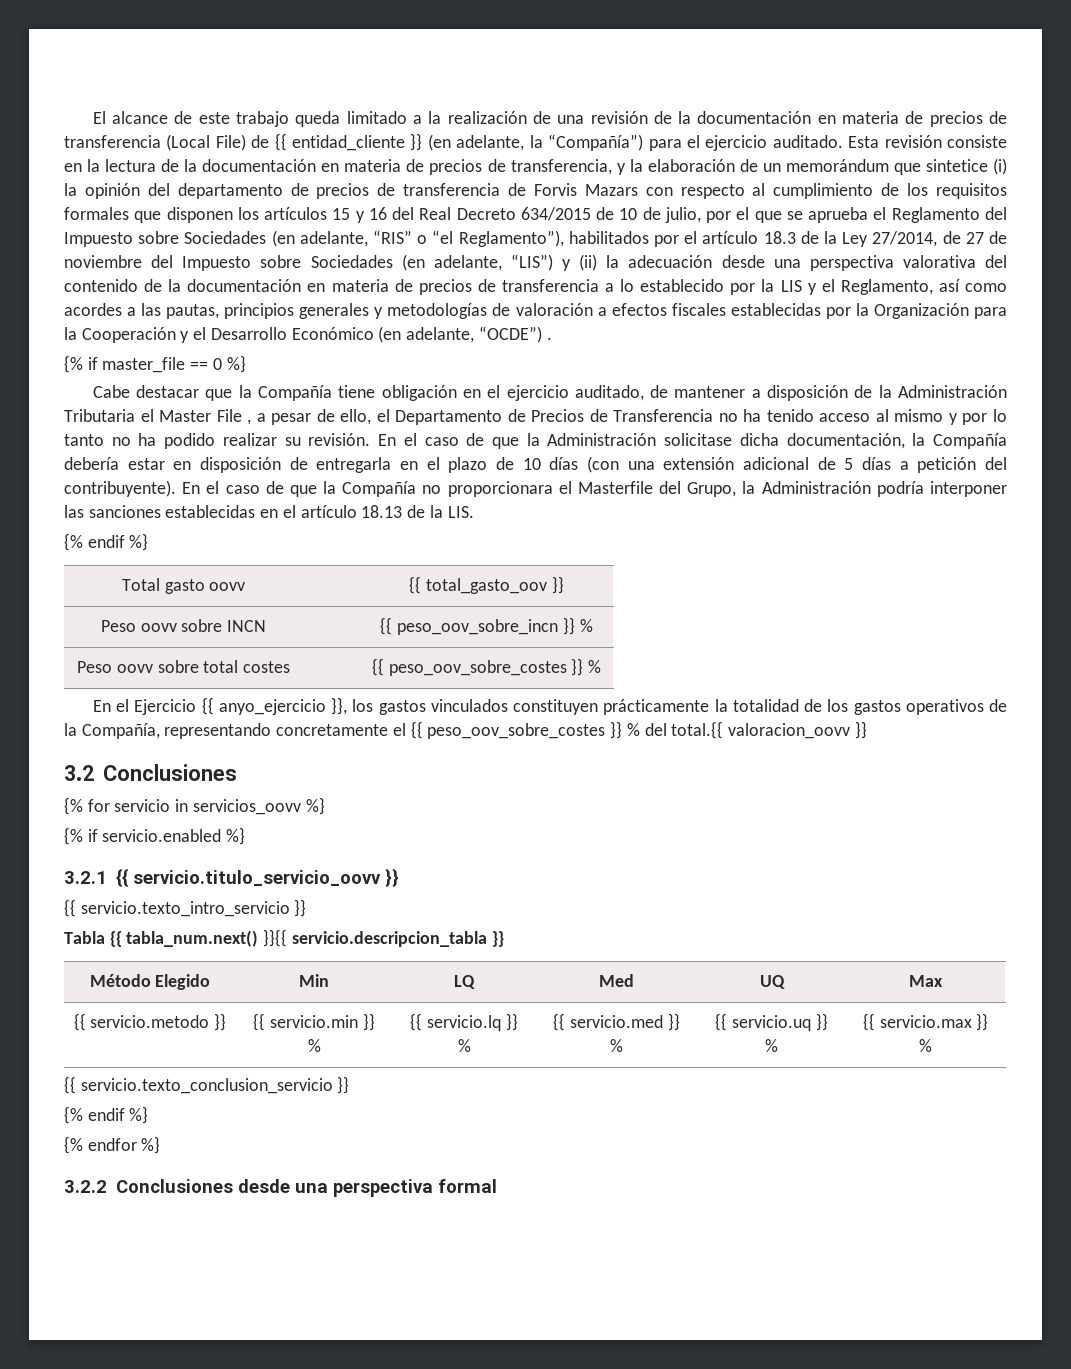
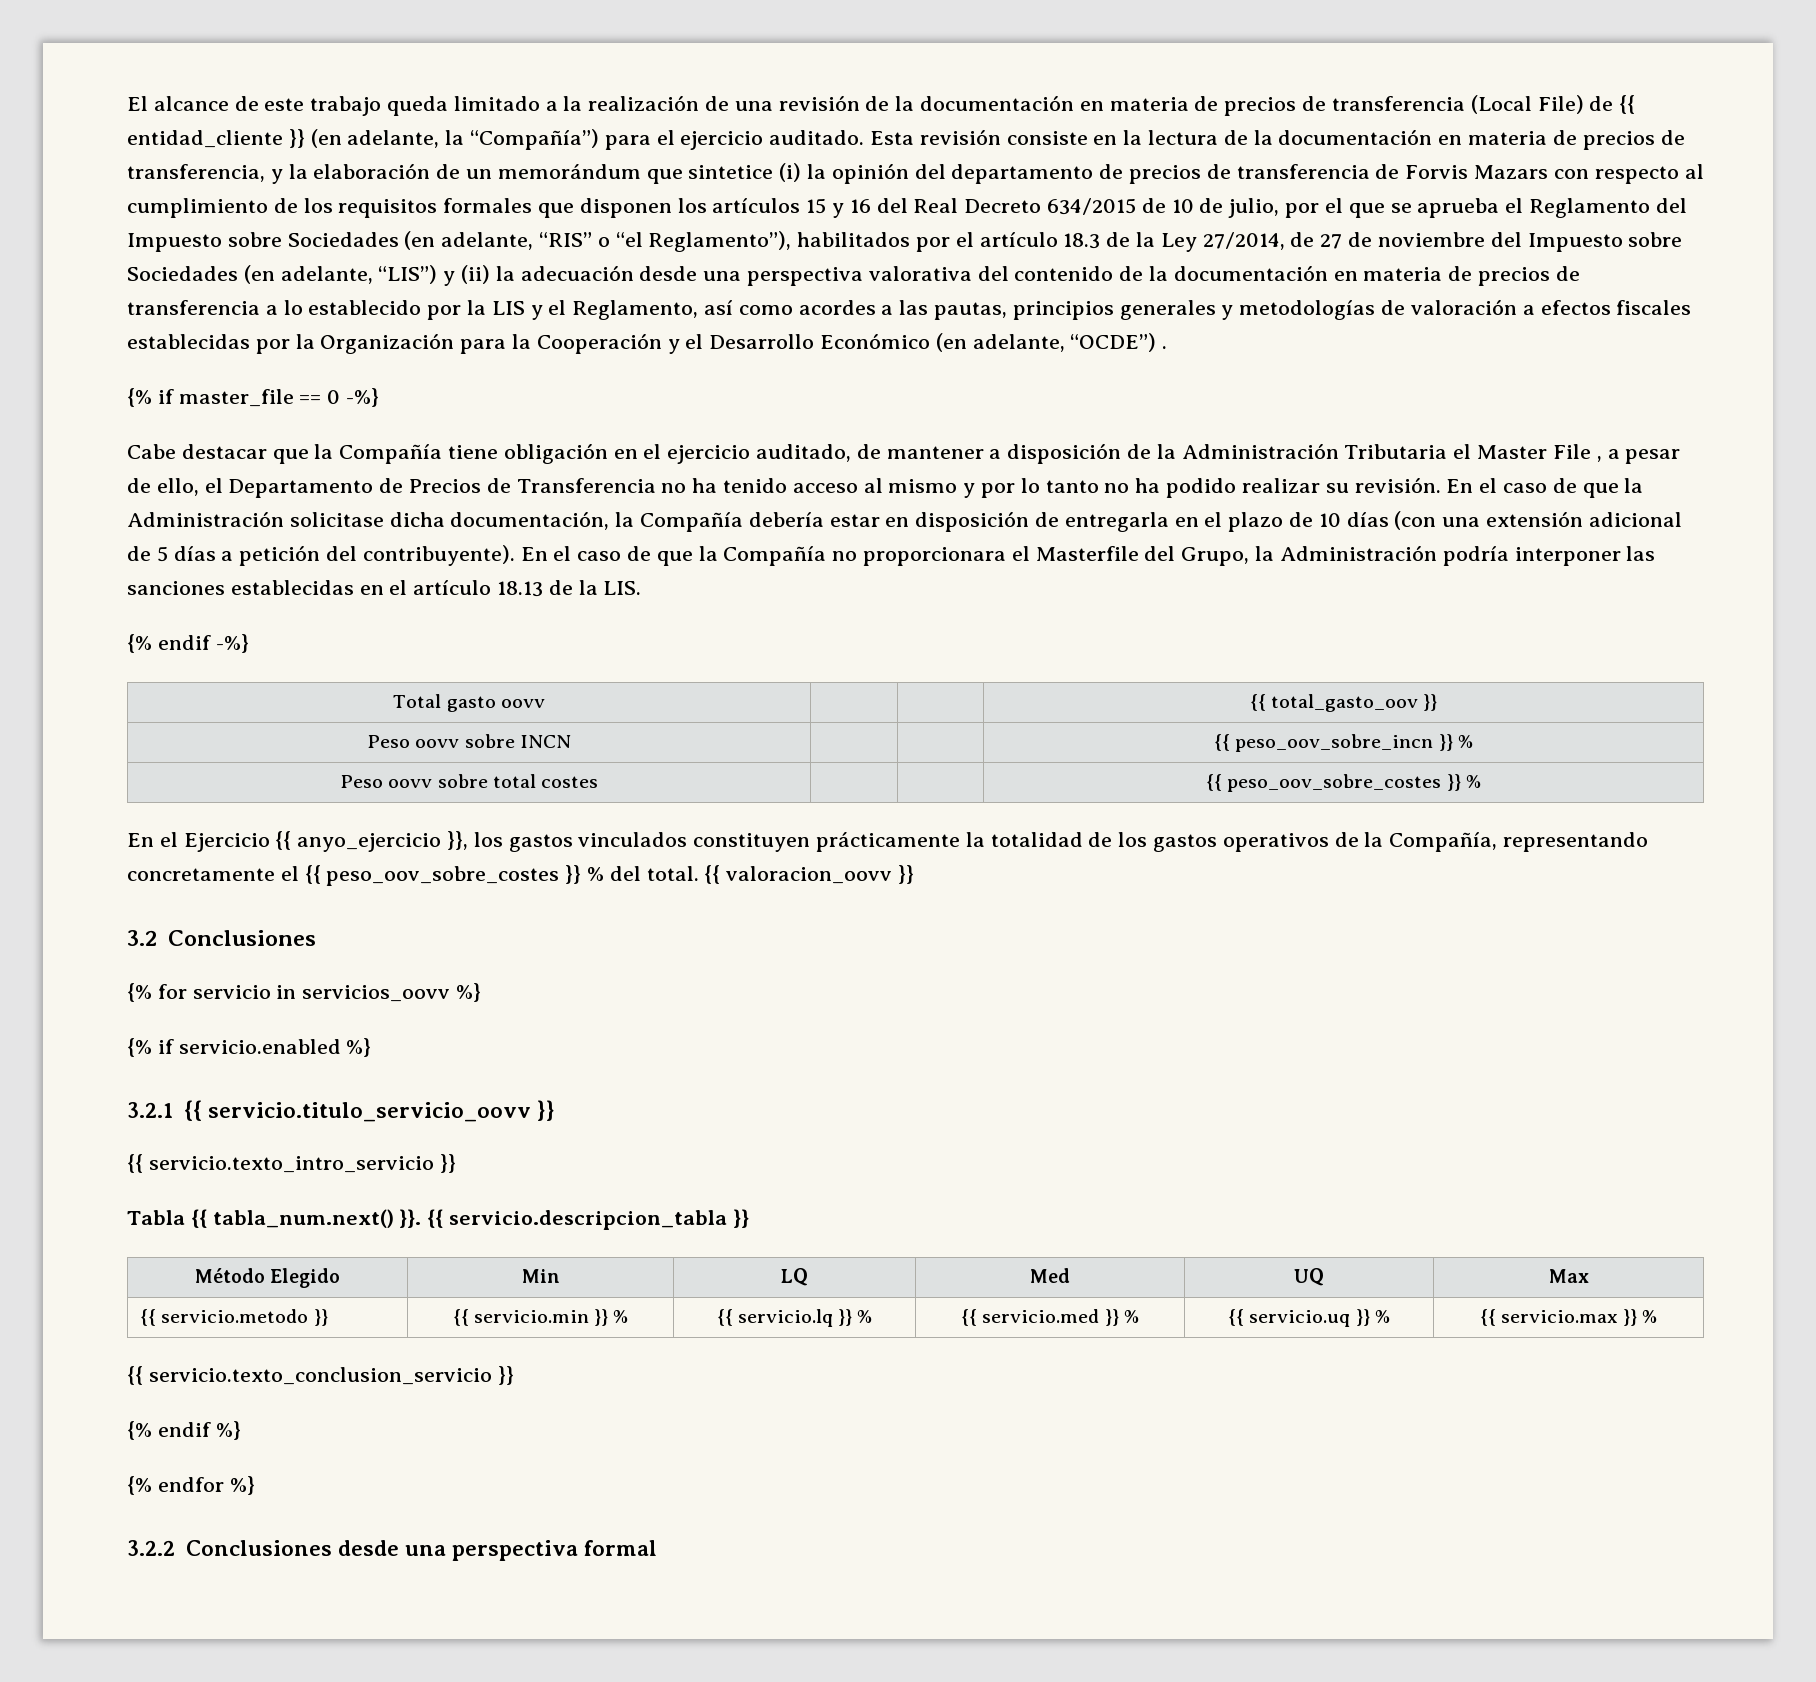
[226,355,246,373] %} -> [346,388,380,407] -%}
[129,533,149,551] %} -> [215,634,249,653] -%}
[671,721,724,739] total.{{ -> [646,865,721,884] total. {{
[263,929,288,947] }}{{ -> [399,1209,444,1228] }}. {{

